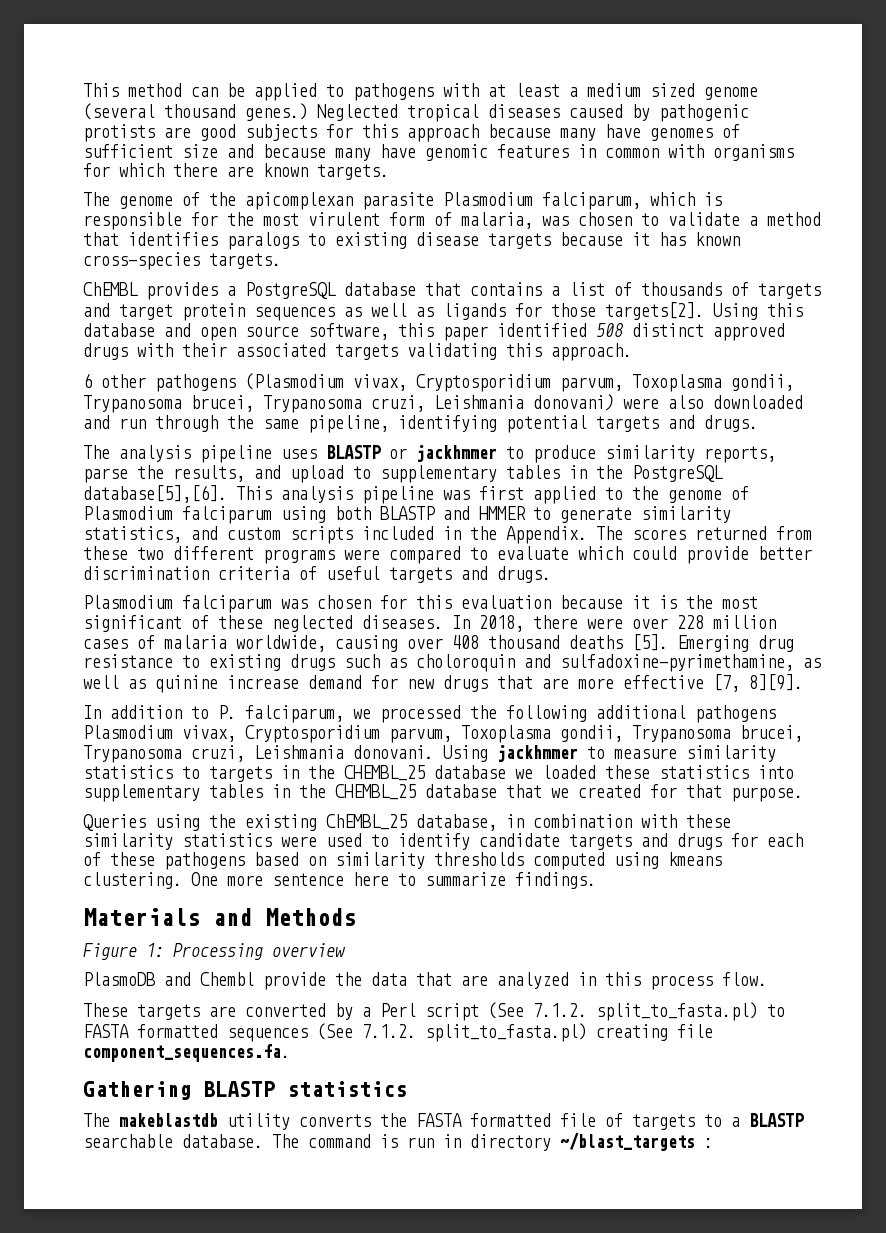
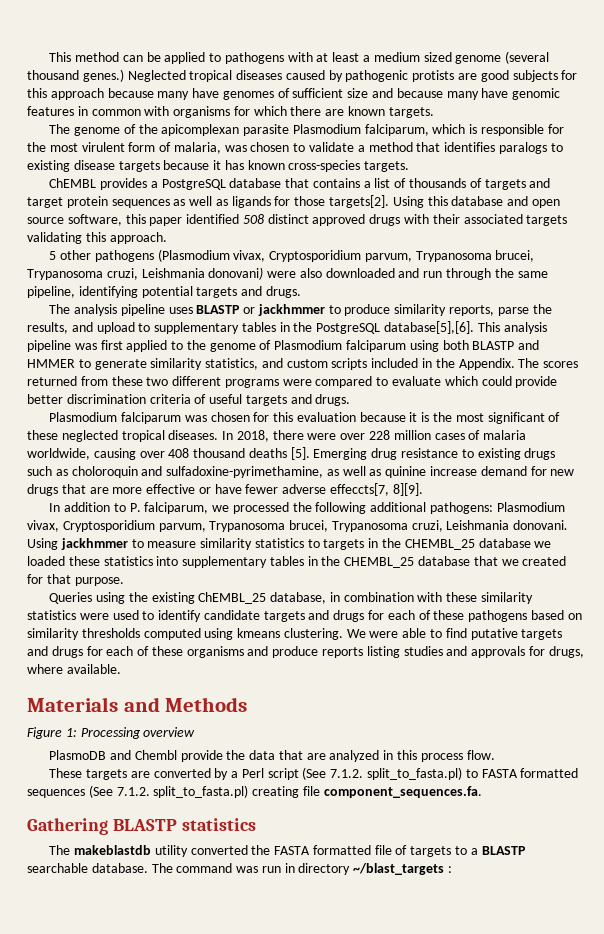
[83,373,92,388] 6 -> [49,251,57,260] 5
[632,374,794,392] Toxoplasma gondii, -> (412, 257) none
(353, 623) none -> [121,430,165,442] tropical
[713,674,740,692] [7, -> [198,483,390,496] or have fewer adverse effeccts[7,
[695,705,776,723] pathogens -> [430,502,494,514] pathogens:
[461,725,623,743] Toxoplasma gondii, -> (206, 527) none
[191,872,596,889] One more sentence here to summarize findings. -> [346,628,563,640] [27,646,584,658] [27,664,121,674] We were able to find putative targets and drugs for each of these organisms and produce reports listing studies and approvals for drugs, where available.
[299,1114,371,1127] converts -> [190,845,248,855] converted
[380,1134,398,1148] is -> [236,866,259,873] was

